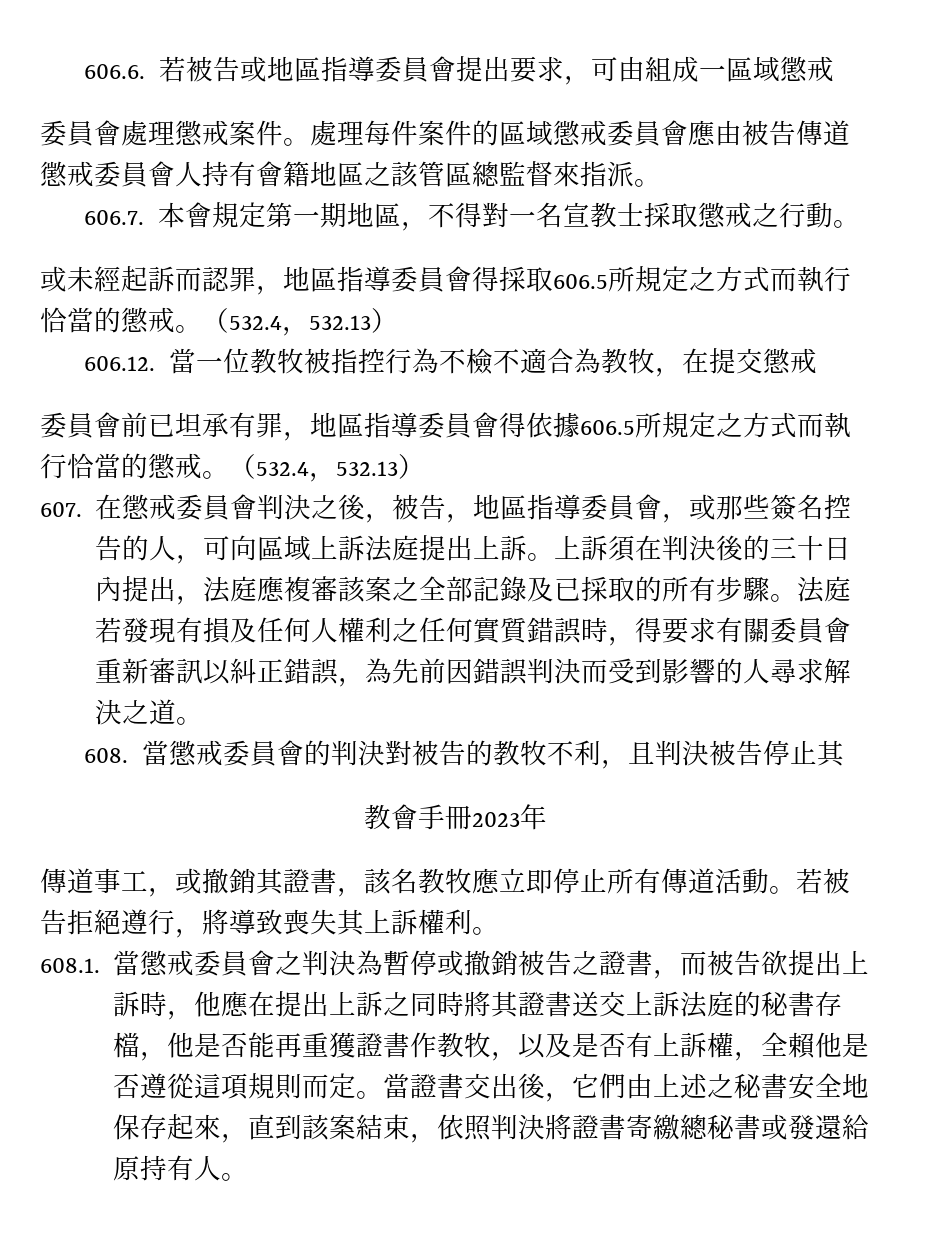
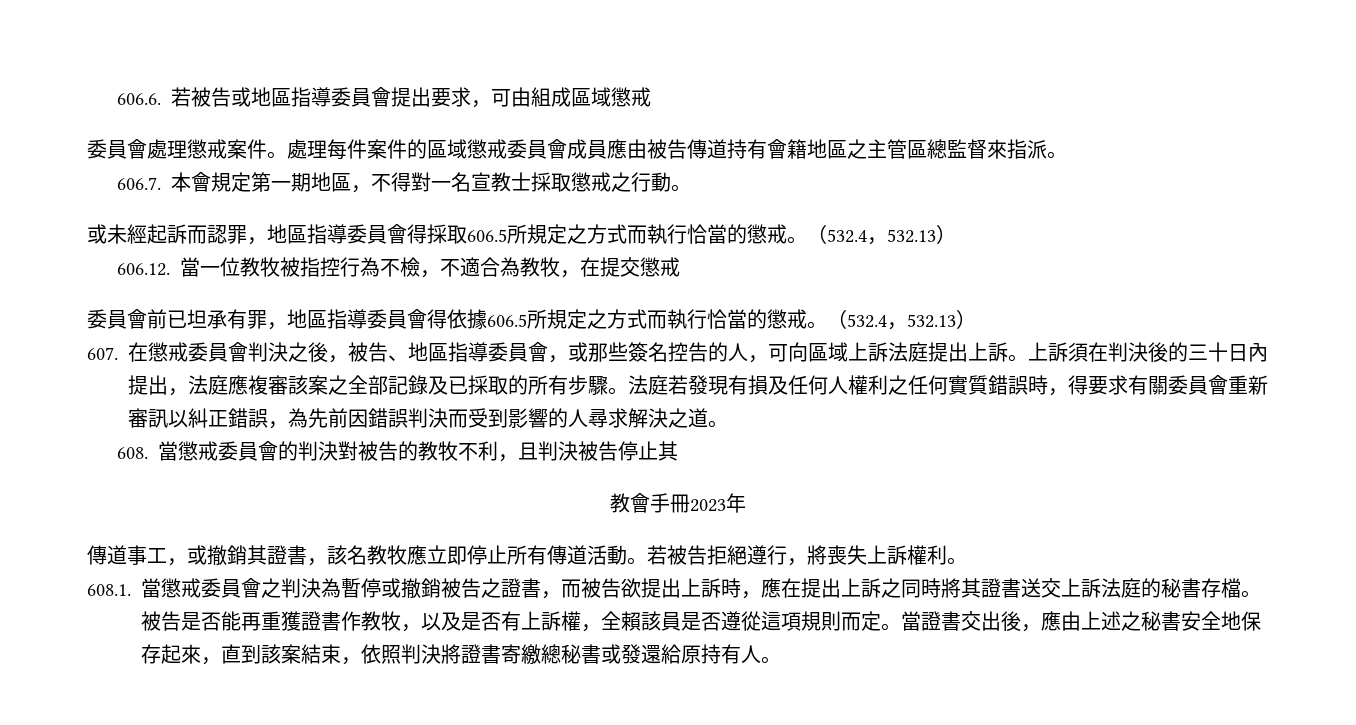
[698,65,726,79] 一 -> (572, 97) none
(688, 133) none -> [567,139,607,159] 成員
[40,161,202,188] 懲戒委員會人 -> (727, 149) none
[391,161,418,188] 該 -> [867,139,887,158] 主
(493, 361) none -> [420,270,441,278] ，
[446,514,474,523] ， -> [388,355,408,361] 、
[229,909,365,936] 導致喪失其 -> [827,545,867,565] 喪失
[194,991,222,1017] 他 -> (761, 595) none
[140,1032,195,1061] ，他 -> [1241,590,1261,598] [141,611,181,631] 。被告
[815,1032,843,1058] 他 -> [641,611,681,631] 該員
[572,1073,627,1099] 它們 -> [1041,611,1061,631] 應

